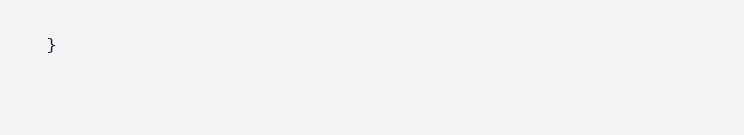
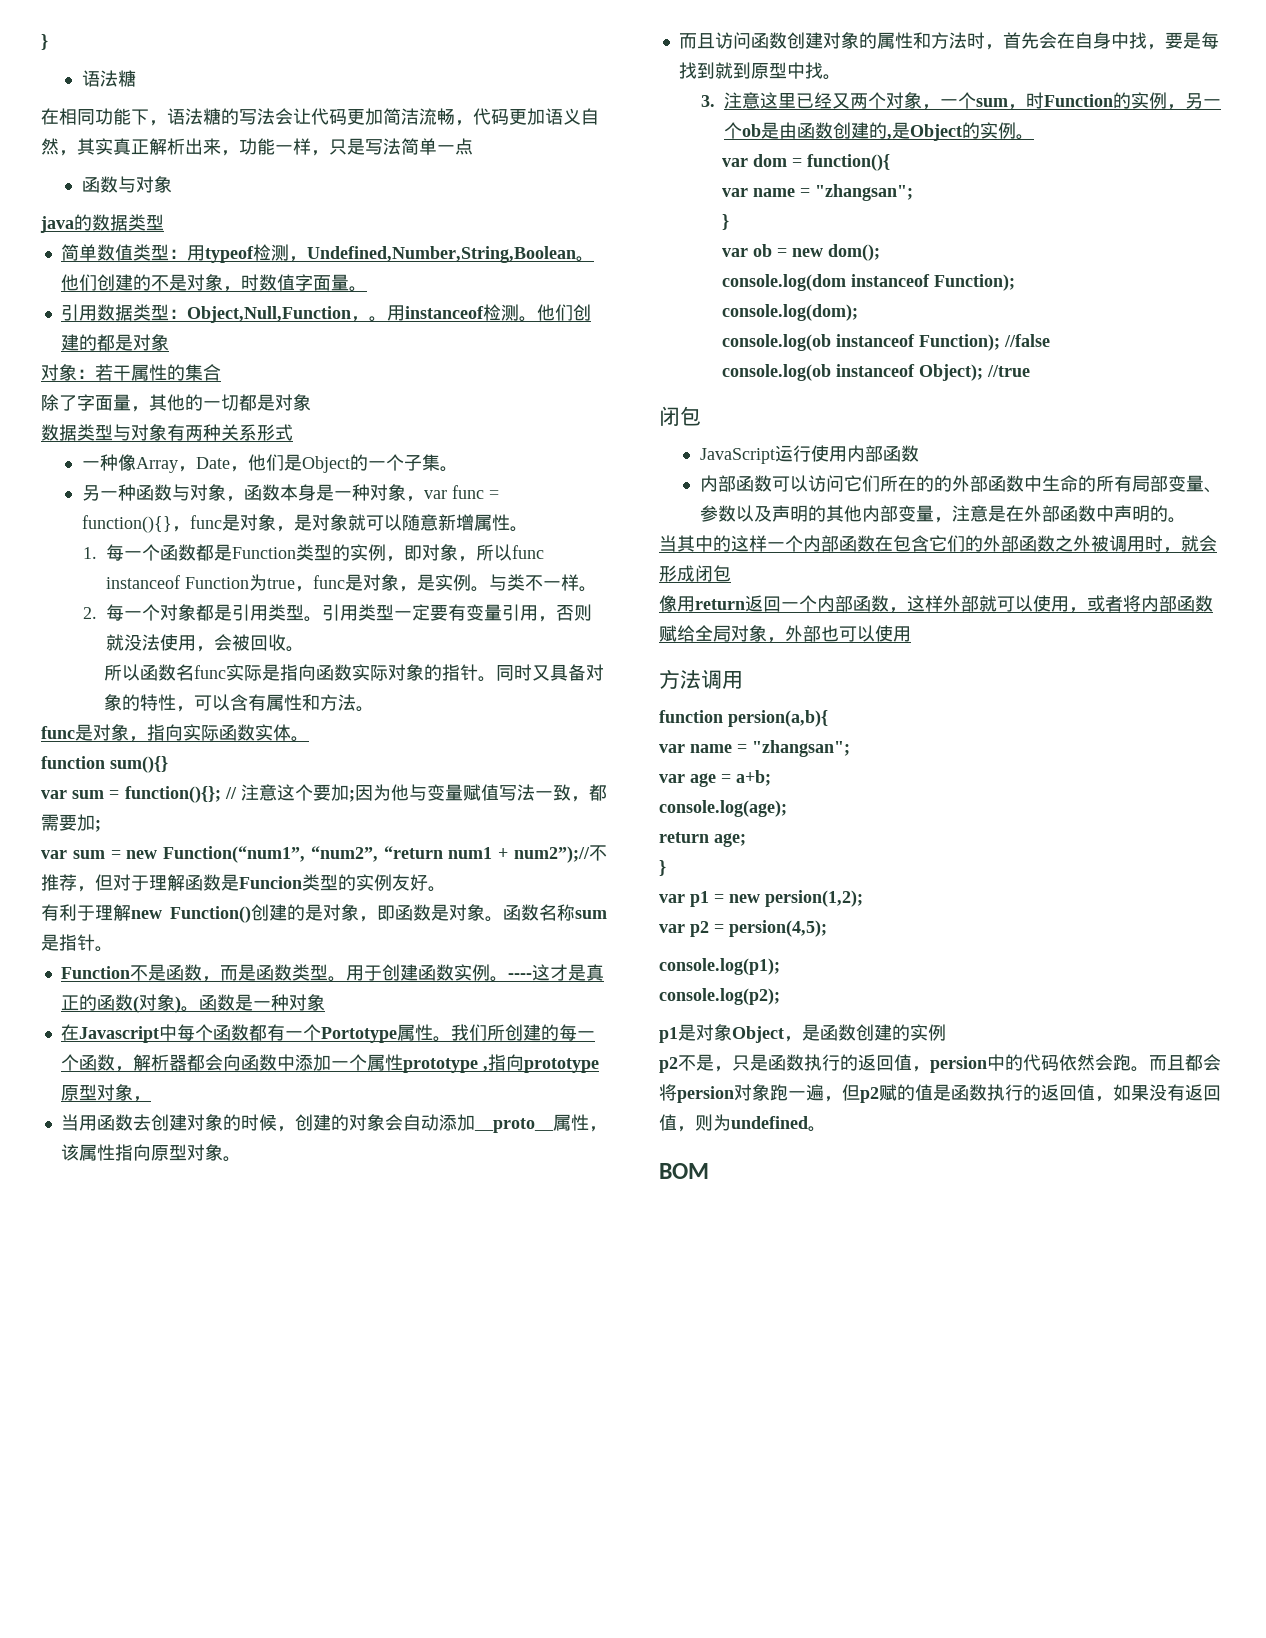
[47,38,56,53] } -> [41,34,48,50] [81,70,136,87] [41,108,599,126] [41,138,473,156] [81,176,172,193] [40,214,164,233] [60,244,594,263] [60,274,367,292] [60,304,591,323] [60,334,169,351] [41,364,221,381] [41,394,311,412] [41,424,293,441] [81,454,458,473] [81,484,499,502] [81,514,528,533] [82,544,544,562] [105,574,597,592] [82,604,592,622] [105,634,304,652] [103,664,604,682] [103,694,374,712] [41,724,309,742] [41,756,168,773] [41,784,607,803] [41,814,101,832] [41,845,607,863] [41,874,446,892] [41,904,607,923] [41,934,113,952] [60,964,604,982] [60,994,325,1013] [60,1024,595,1043] [60,1054,599,1073] [60,1084,151,1102] [60,1114,607,1133] [60,1144,241,1162] [678,32,1219,50] [678,62,841,80] [700,92,1221,110] [723,122,1034,141] [721,154,890,171] [721,184,913,201] [721,214,729,230] [721,244,880,261] [721,274,1015,291] [721,304,858,321] [721,334,1050,351] [721,364,1030,381] [659,406,701,426] [699,445,919,464] [699,475,1222,493] [699,505,1186,523] [659,535,1217,553] [659,565,731,582] [659,595,1213,613] [659,625,911,643] [659,669,743,689] [659,710,828,727] [659,740,850,757] [659,770,771,787] [659,800,787,817] [659,832,746,847] [659,860,666,876] [659,890,863,907] [659,920,827,937] [659,958,780,975] [659,988,780,1005] [659,1024,946,1043] [659,1054,1221,1073] [659,1084,1221,1103] [659,1114,826,1132] [659,1163,709,1179] } // 语法糖 // 在相同功能下，语法糖的写法会让代码更加简洁流畅，代码更加语义自然，其实真正解析出来，功能一样，只是写法简单一点 // 函数与对象 // java的数据类型 // 简单数值类型：用typeof检测，Undefined,Number,String,Boolean。他们创建的不是对象，时数值字面量。 // 引用数据类型：Object,Null,Function，。用instanceof检测。他们创建的都是对象 // 对象：若干属性的集合 // 除了字面量，其他的一切都是对象 // 数据类型与对象有两种关系形式 // 一种像Array，Date，他们是Object的一个子集。 // 另一种函数与对象，函数本身是一种对象，var func = function(){}，func是对象，是对象就可以随意新增属性。 // 1.每一个函数都是Function类型的实例，即对象，所以func instanceof Function为true，func是对象，是实例。与类不一样。 // 2.每一个对象都是引用类型。引用类型一定要有变量引用，否则就没法使用，会被回收。 // 所以函数名func实际是指向函数实际对象的指针。同时又具备对象的特性，可以含有属性和方法。 // func是对象，指向实际函数实体。 // function sum(){} // var sum = function(){}; // 注意这个要加;因为他与变量赋值写法一致，都需要加; // var sum = new Function(“num1”, “num2”, “return num1 + num2”);//不推荐，但对于理解函数是Funcion类型的实例友好。 // 有利于理解new Function()创建的是对象，即函数是对象。函数名称sum是指针。 // Function不是函数，而是函数类型。用于创建函数实例。----这才是真正的函数(对象)。函数是一种对象 // 在Javascript中每个函数都有一个Portotype属性。我们所创建的每一个函数，解析器都会向函数中添加一个属性prototype ,指向prototype原型对象， // 当用函数去创建对象的时候，创建的对象会自动添加__proto__属性，该属性指向原型对象。 // 而且访问函数创建对象的属性和方法时，首先会在自身中找，要是每找到就到原型中找。 // 3.注意这里已经又两个对象，一个sum，时Function的实例，另一个ob是由函数创建的,是Object的实例。 // var dom = function(){ // var name = "zhangsan"; // } // var ob = new dom(); // console.log(dom instanceof Function); // console.log(dom); // console.log(ob instanceof Function); //false // console.log(ob instanceof Object); //true // 闭包 // JavaScript运行使用内部函数 // 内部函数可以访问它们所在的的外部函数中生命的所有局部变量、参数以及声明的其他内部变量，注意是在外部函数中声明的。 // 当其中的这样一个内部函数在包含它们的外部函数之外被调用时，就会形成闭包 // 像用return返回一个内部函数，这样外部就可以使用，或者将内部函数赋给全局对象，外部也可以使用 // 方法调用 // function persion(a,b){ // var name = "zhangsan"; // var age = a+b; // console.log(age); // return age; // } // var p1 = new persion(1,2); // var p2 = persion(4,5); // console.log(p1); // console.log(p2); // p1是对象Object，是函数创建的实例 // p2不是，只是函数执行的返回值，persion中的代码依然会跑。而且都会将persion对象跑一遍，但p2赋的值是函数执行的返回值，如果没有返回值，则为undefined。 // BOM

